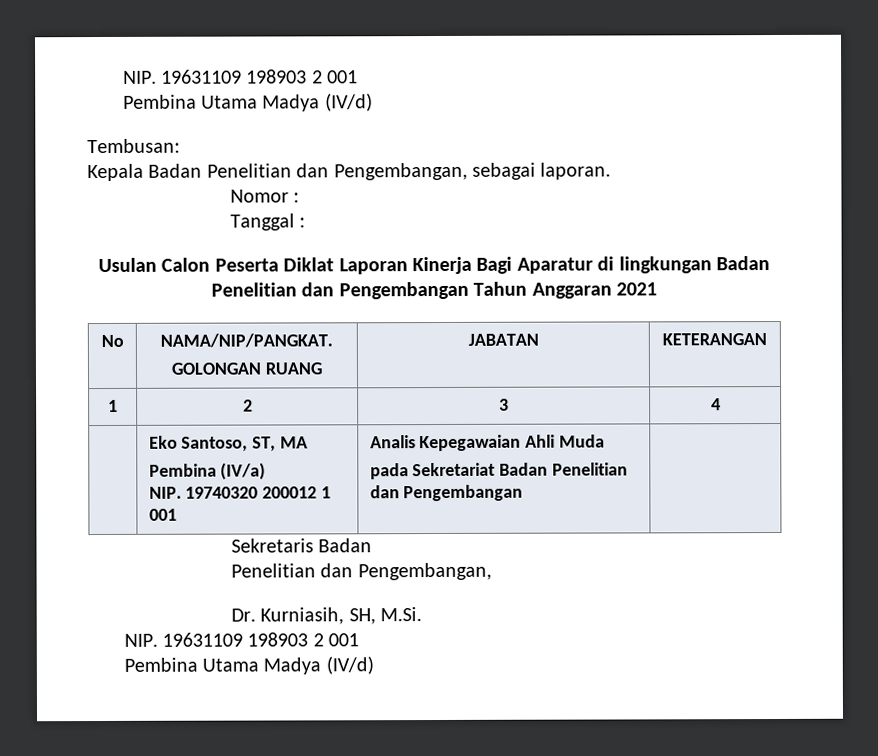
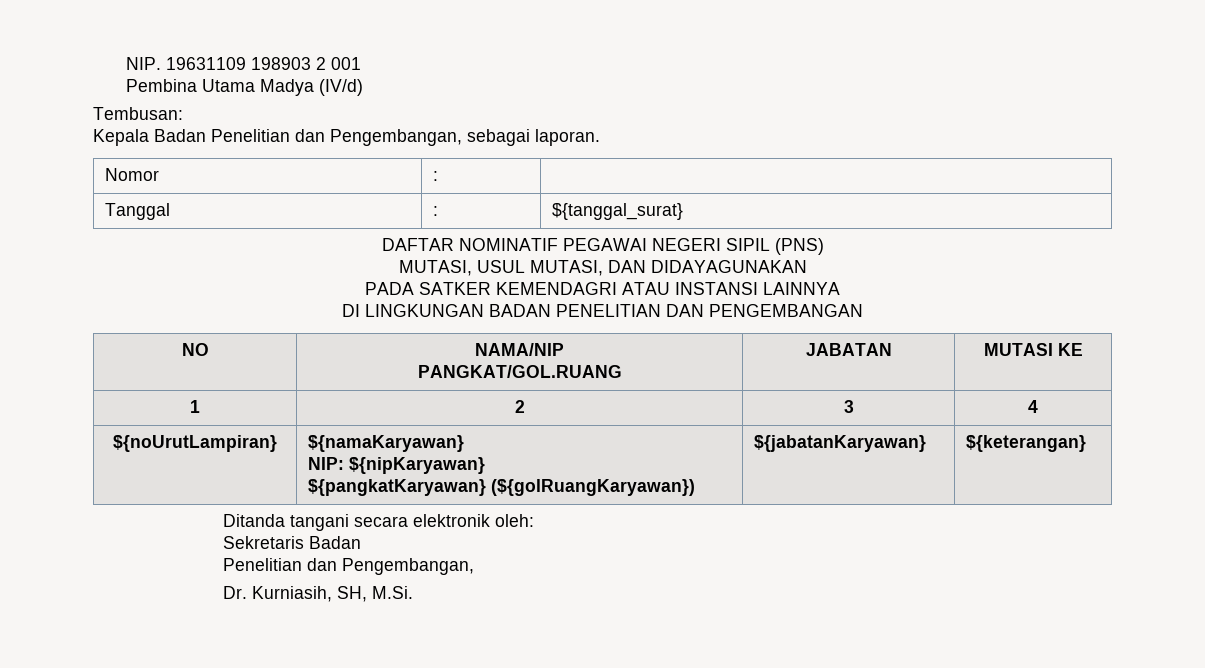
[229,189,300,203] [229,213,306,231] [98,256,770,275] [211,281,657,300] [100,334,124,348] [160,333,333,348] [171,362,322,375] // Nomor : // Tanggal : // Usulan Calon Peserta Diklat Laporan Kinerja Bagi Aparatur di lingkungan Badan Penelitian dan Pengembangan Tahun Anggaran 2021 // No | NAMA/NIP/PANGKAT. // GOLONGAN RUANG -> [104,168,159,181] [432,171,438,181] [104,203,170,220] [432,206,438,216] [551,203,683,220] [381,238,824,255] [398,260,807,276] [365,282,840,295] [342,304,863,317] [181,343,209,356] [474,343,564,356] [417,365,622,378] // Nomor | : | // Tanggal | : | ${tanggal_surat} // DAFTAR NOMINATIF PEGAWAI NEGERI SIPIL (PNS) // MUTASI, USUL MUTASI, DAN DIDAYAGUNAKAN // PADA SATKER KEMENDAGRI ATAU INSTANSI LAINNYA // DI LINGKUNGAN BADAN PENELITIAN DAN PENGEMBANGAN // NO | NAMA/NIP // PANGKAT/GOL.RUANG
[662,333,767,346] KETERANGAN -> [983,343,1083,356] MUTASI KE
[148,435,309,452] [148,462,267,480] [148,486,332,499] [148,508,177,521] [369,434,606,452] [369,462,629,480] [369,484,524,502] | Eko Santoso, ST, MA // Pembina (IV/a) // NIP. 19740320 200012 1 001 | Analis Kepegawaian Ahli Muda // pada Sekretariat Badan Penelitian dan Pengembangan | -> [113,435,277,452] [307,435,464,452] [307,457,485,474] [307,479,695,496] [753,435,926,452] [965,435,1086,452] [223,514,535,531] ${noUrutLampiran} | ${namaKaryawan} // NIP: ${nipKaryawan} // ${pangkatKaryawan} (${golRuangKaryawan}) | ${jabatanKaryawan} | ${keterangan} // Ditanda tangani secara elektronik oleh:
[123,632,360,647] [123,656,374,675] // NIP. 19631109 198903 2 001 // Pembina Utama Madya (IV/d) -> (414, 592) none

